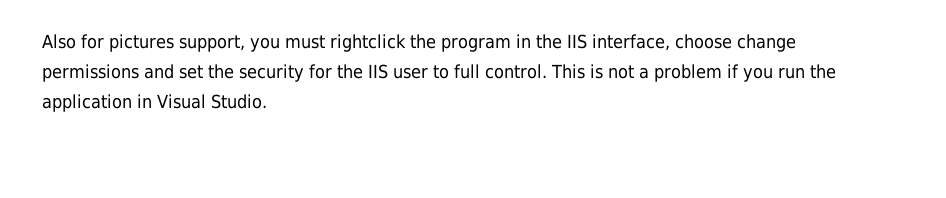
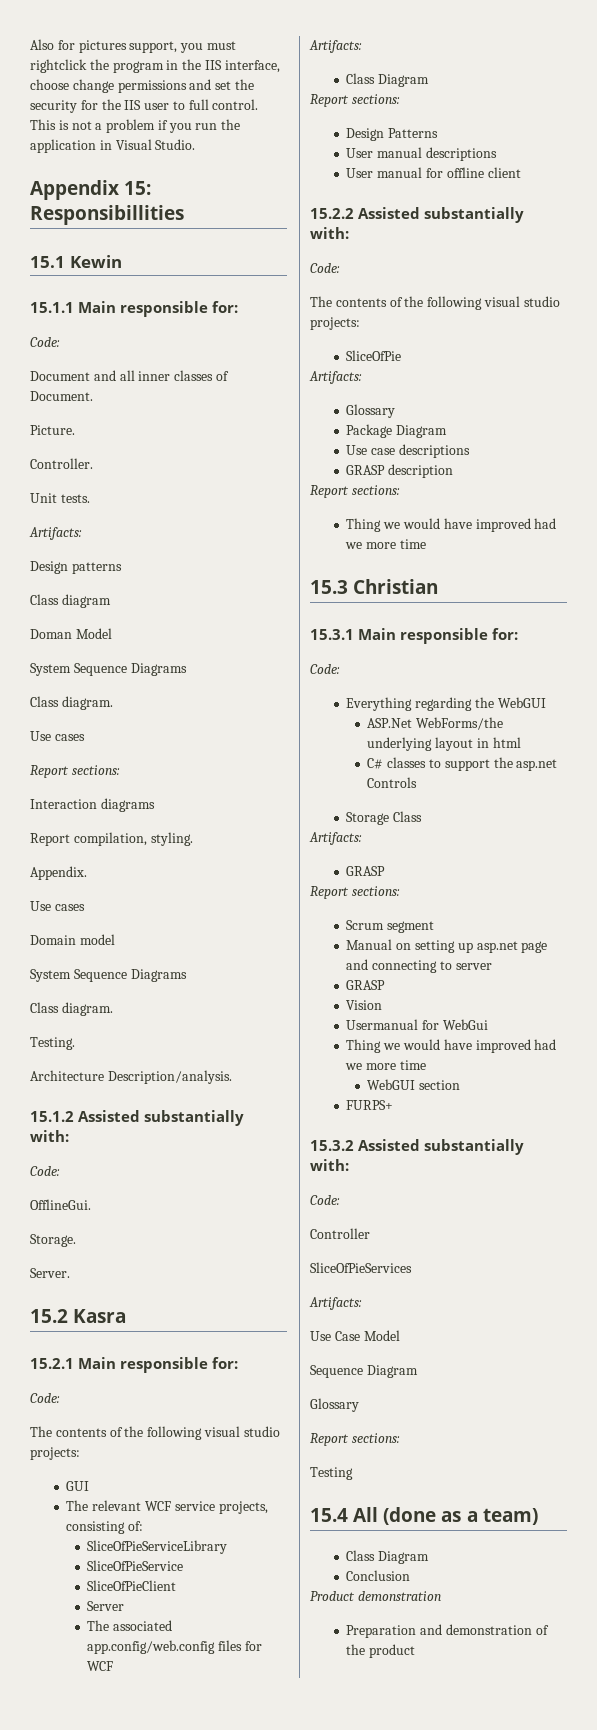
(267, 101) none -> [30,180,152,200] [30,205,184,225] [30,255,122,268] [30,301,239,317] [30,337,60,347] [30,370,229,381] [30,391,93,401] [30,425,75,435] [30,458,93,469] [30,493,90,503] [29,527,82,540] [30,561,122,574] [30,594,111,608] [30,628,112,639] [30,663,187,676] [30,696,113,710] [30,731,85,741] [30,765,120,778] [30,798,155,812] [30,832,193,846] [30,866,87,880] [30,901,85,911] [30,934,115,945] [30,969,187,982] [30,1002,113,1016] [30,1037,75,1050] [30,1070,232,1084] [30,1110,245,1126] [30,1130,69,1142] [30,1166,60,1176] [30,1199,91,1210] [30,1234,76,1247] [30,1268,70,1278] [30,1309,127,1323] [30,1357,239,1373] [30,1393,60,1403] [30,1426,280,1440] [30,1447,80,1460] [66,1481,90,1491] [66,1500,268,1514] [66,1521,144,1534] [87,1540,228,1554] [87,1560,184,1571] [87,1580,177,1591] [87,1601,125,1611] [87,1620,173,1631] [87,1640,262,1654] [87,1661,114,1671] [309,40,362,53] [346,73,430,87] [310,94,400,107] [346,128,439,141] [346,147,497,161] [346,167,521,178] [310,207,525,223] [310,227,349,239] [310,263,340,273] [310,296,560,310] [310,317,360,330] [346,350,402,361] [309,371,362,384] [346,404,396,418] [346,424,448,438] [346,444,470,458] [346,464,454,478] [310,485,400,498] [346,518,557,532] [345,539,426,549] [310,579,439,594] [310,628,519,644] [310,664,340,674] [346,697,546,711] [367,717,504,730] [367,737,521,751] [367,757,558,771] [367,777,418,788] [346,811,423,825] [309,832,362,845] [346,866,386,876] [310,886,400,899] [346,920,435,933] [346,939,548,953] [346,959,492,973] [346,980,386,990] [346,1000,383,1010] [346,1019,488,1030] [346,1039,557,1053] [345,1060,426,1070] [367,1079,461,1090] [346,1100,394,1110] [310,1139,525,1155] [310,1159,349,1171] [310,1195,340,1205] [310,1228,370,1239] [310,1262,412,1273] [309,1297,362,1310] [310,1330,400,1341] [310,1365,418,1378] [310,1398,359,1412] [310,1433,400,1446] [310,1467,353,1480] [310,1507,538,1525] [346,1550,430,1564] [346,1570,411,1581] [310,1591,441,1601] [346,1624,549,1638] [346,1644,416,1658] // Appendix 15: Responsibillities // 15.1 Kewin // 15.1.1 Main responsible for: // Code: // Document and all inner classes of Document. // Picture. // Controller. // Unit tests. // Artifacts: // Design patterns // Class diagram // Doman Model // System Sequence Diagrams // Class diagram. // Use cases // Report sections: // Interaction diagrams // Report compilation, styling. // Appendix. // Use cases // Domain model // System Sequence Diagrams // Class diagram. // Testing. // Architecture Description/analysis. // 15.1.2 Assisted substantially with: // Code: // OfflineGui. // Storage. // Server. // 15.2 Kasra // 15.2.1 Main responsible for: // Code: // The contents of the following visual studio projects: // GUI // The relevant WCF service projects, consisting of: // SliceOfPieServiceLibrary // SliceOfPieService // SliceOfPieClient // Server // The associated app.config/web.config files for WCF // Artifacts: // Class Diagram // Report sections: // Design Patterns // User manual descriptions // User manual for offline client // 15.2.2 Assisted substantially with: // Code: // The contents of the following visual studio projects: // SliceOfPie // Artifacts: // Glossary // Package Diagram // Use case descriptions // GRASP description // Report sections: // Thing we would have improved had we more time // 15.3 Christian // 15.3.1 Main responsible for: // Code: // Everything regarding the WebGUI // ASP.Net WebForms/the underlying layout in html // C# classes to support the asp.net Controls // Storage Class // Artifacts: // GRASP // Report sections: // Scrum segment // Manual on setting up asp.net page and connecting to server // GRASP // Vision // Usermanual for WebGui // Thing we would have improved had we more time // WebGUI section // FURPS+ // 15.3.2 Assisted substantially with: // Code: // Controller // SliceOfPieServices // Artifacts: // Use Case Model // Sequence Diagram // Glossary // Report sections: // Testing // 15.4 All (done as a team) // Class Diagram // Conclusion // Product demonstration // Preparation and demonstration of the product

